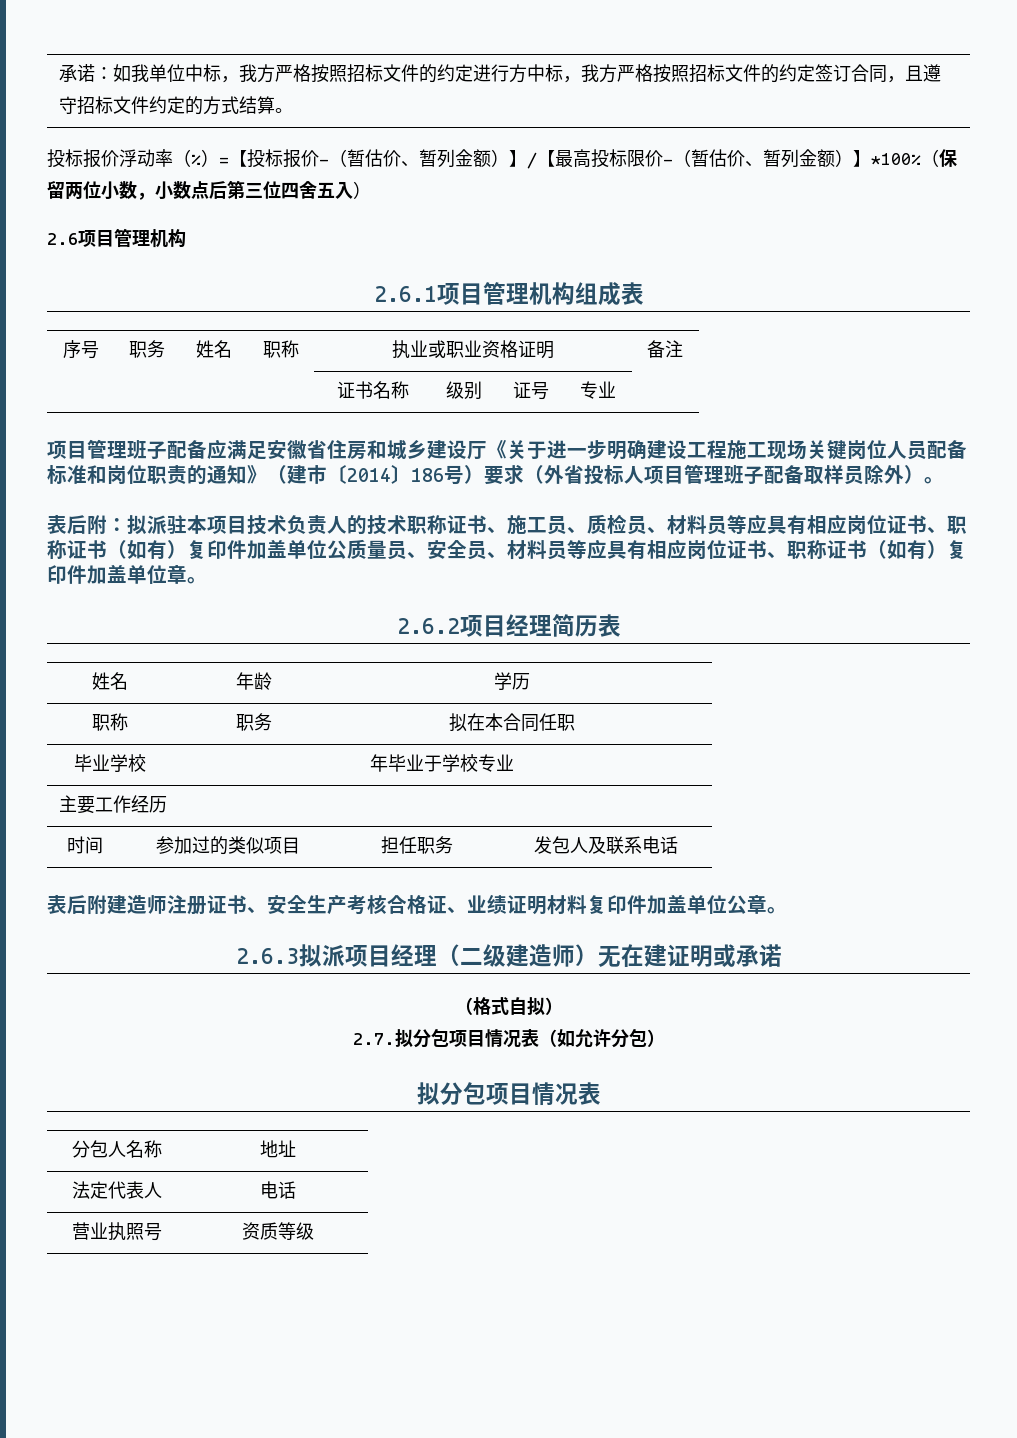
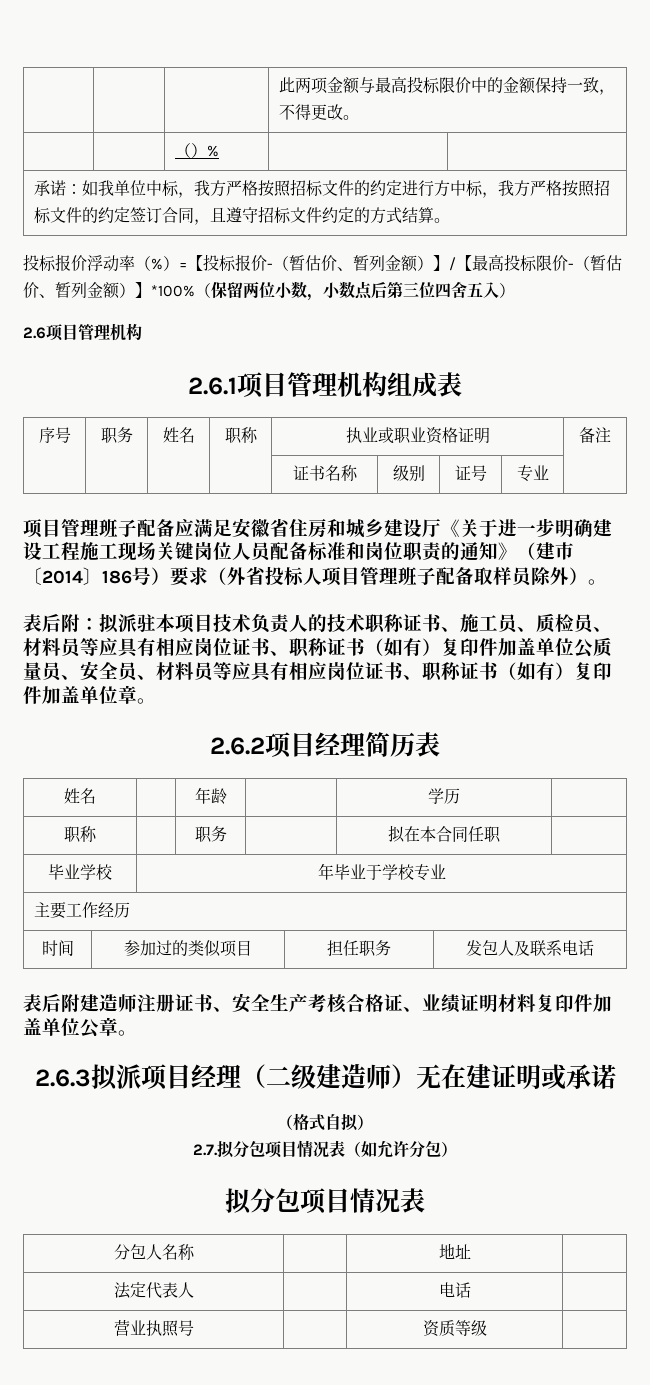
(58, 73) none -> [279,76,616,95] [279,104,360,120] [175,143,220,158] | | | 此两项金额与最高投标限价中的金额保持一致，不得更改。 // | | （）% | | //

